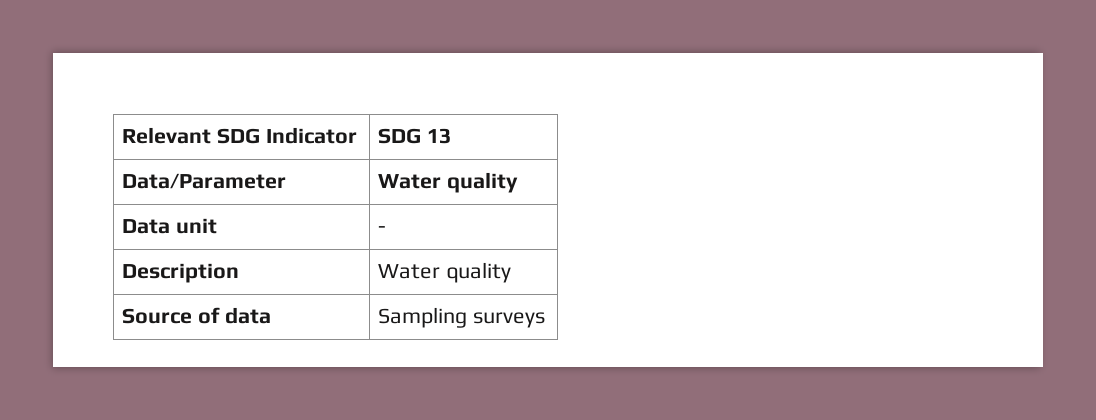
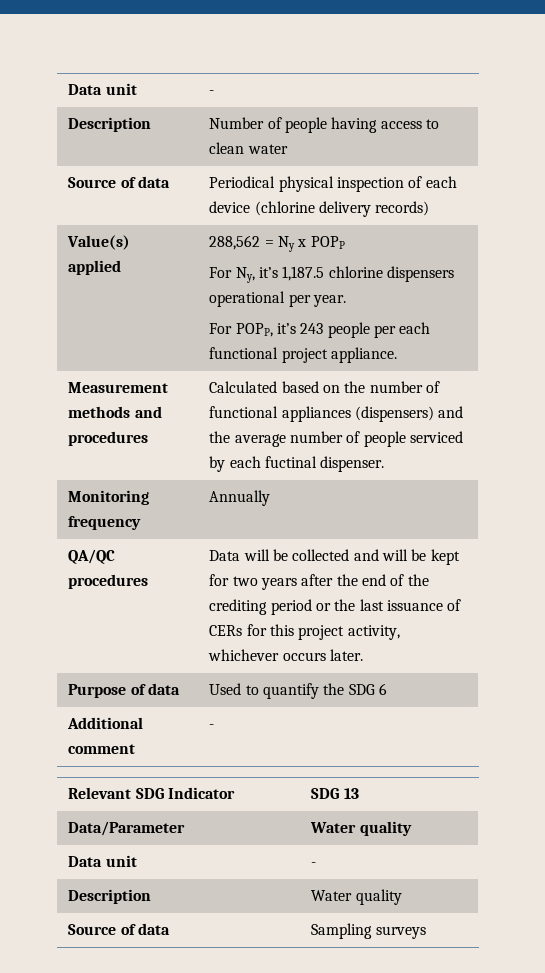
(121, 135) none -> [68,83,137,95] [209,90,215,95] [68,117,152,132] [209,117,440,133] [209,142,288,154] [68,176,171,188] [209,176,457,192] [209,201,430,217] [67,235,131,250] [68,260,122,275] [209,235,345,252] [209,266,455,283] [209,291,347,307] [209,322,431,338] [209,347,398,363] [68,382,169,393] [68,406,162,418] [68,431,149,446] [209,381,441,393] [209,406,464,422] [209,431,464,447] [209,456,385,472] [68,490,150,505] [68,516,142,530] [209,490,271,506] [68,549,116,564] [68,574,149,589] [209,549,460,565] [209,574,429,590] [209,599,462,615] [209,624,400,640] [208,649,364,661] [68,683,181,698] [209,683,388,699] [67,717,144,729] [68,744,136,754] [209,724,215,729] Data unit | - // Description | Number of people having access to clean water // Source of data | Periodical physical inspection of each device (chlorine delivery records) // Value(s) applied | 288,562 = Ny x POPP // For Ny, it’s 1,187.5 chlorine dispensers operational per year. // For POPP, it’s 243 people per each functional project appliance. // Measurement methods and procedures | Calculated based on the number of functional appliances (dispensers) and the average number of people serviced by each fuctinal dispenser. // Monitoring frequency | Annually // QA/QC procedures | Data will be collected and will be kept for two years after the end of the crediting period or the last issuance of CERs for this project activity, whichever occurs later. // Purpose of data | Used to quantify the SDG 6 // Additional comment | - //

